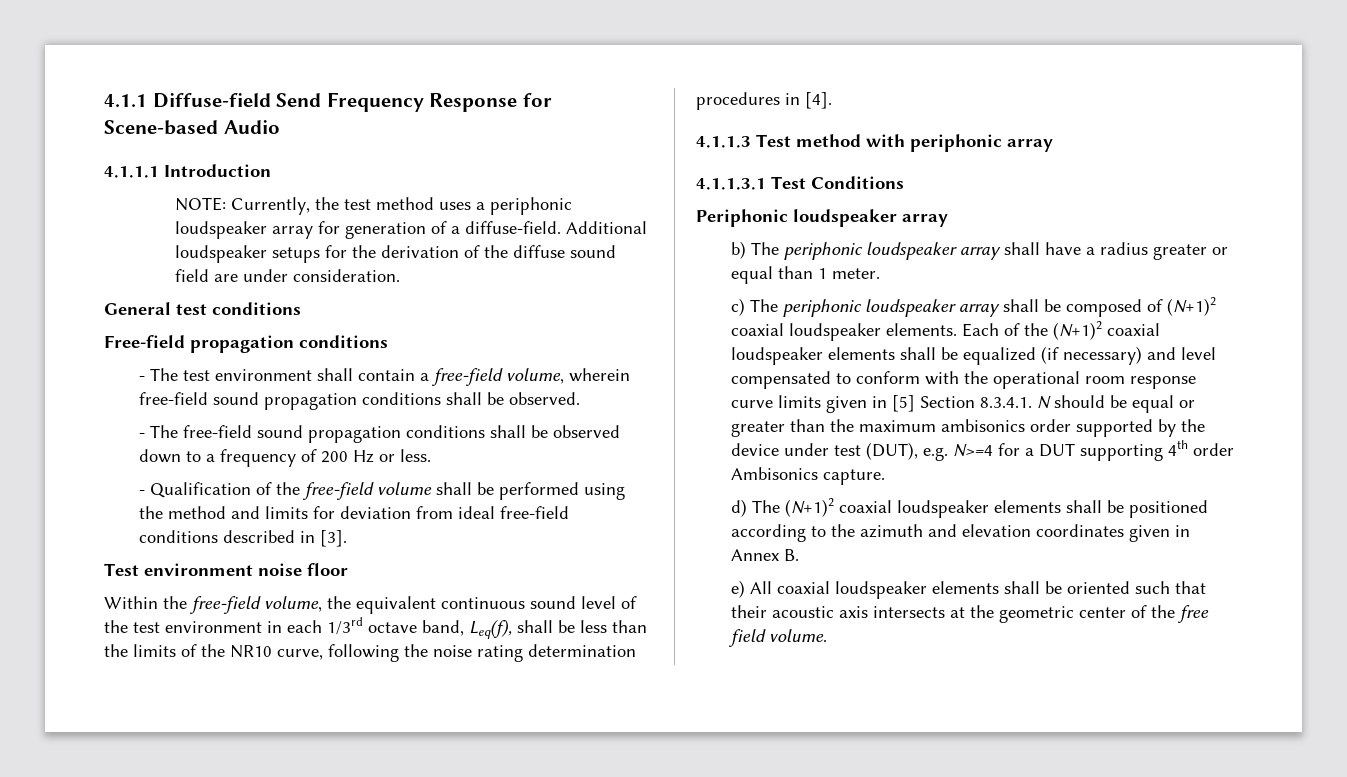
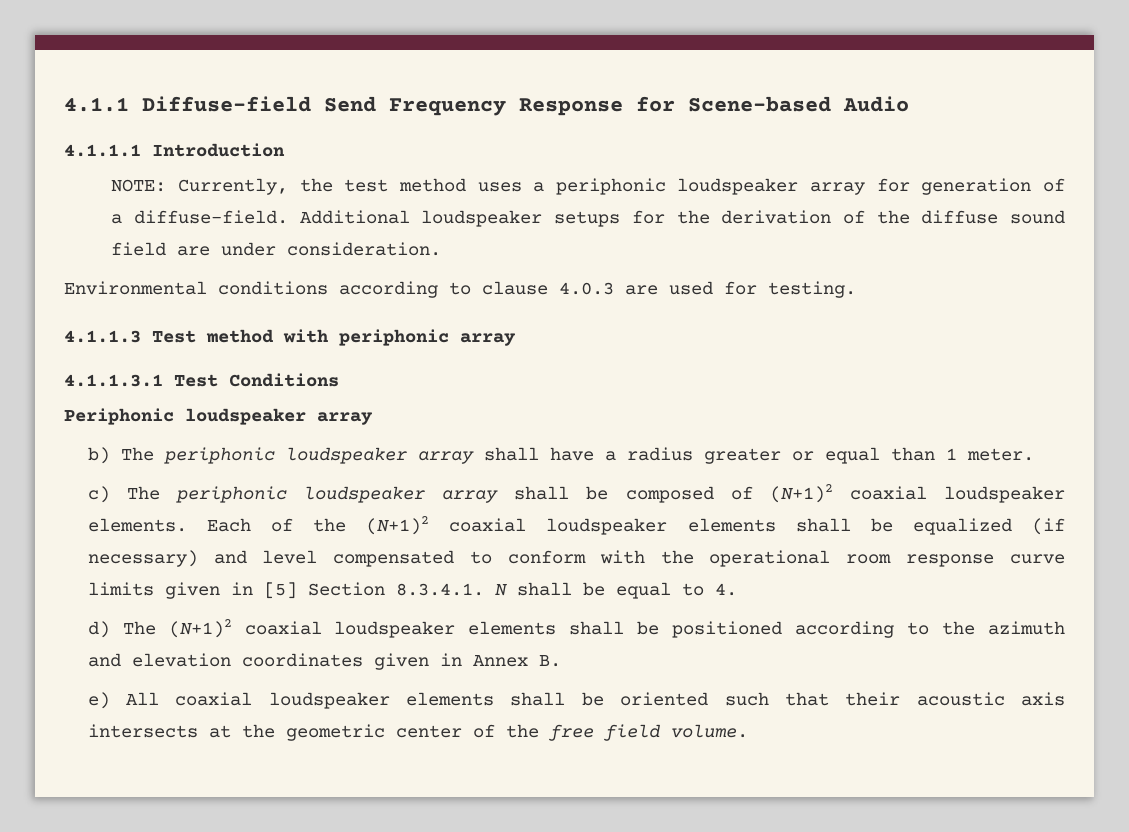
[104,302,301,315] [104,335,388,353] [139,368,631,386] [139,392,581,410] [139,425,621,443] [139,449,432,467] [139,482,626,500] [139,506,570,519] [139,530,348,547] [104,563,348,576] [104,596,637,614] [104,617,647,639] [104,644,636,662] [696,92,832,110] General test conditions // Free-field propagation conditions // - The test environment shall contain a free-field volume, wherein free-field sound propagation conditions shall be observed. // - The free-field sound propagation conditions shall be observed down to a frequency of 200 Hz or less. // - Qualification of the free-field volume shall be performed using the method and limits for deviation from ideal free-field conditions described in [3]. // Test environment noise floor // Within the free-field volume, the equivalent continuous sound level of the test environment in each 1/3rd octave band, Leq(f), shall be less than the limits of the NR10 curve, following the noise rating determination procedures in [4]. -> [64,281,856,298] Environmental conditions according to clause 4.0.3 are used for testing.
[1054,395,1106,408] should -> [516,582,572,596] shall
[1179,400,1196,408] [731,419,1206,437] [731,440,1235,461] [731,467,886,485] or greater than the maximum ambisonics order supported by the device under test (DUT), e.g. N>=4 for a DUT supporting 4th order Ambisonics capture. -> [681,583,737,596] to 4.

